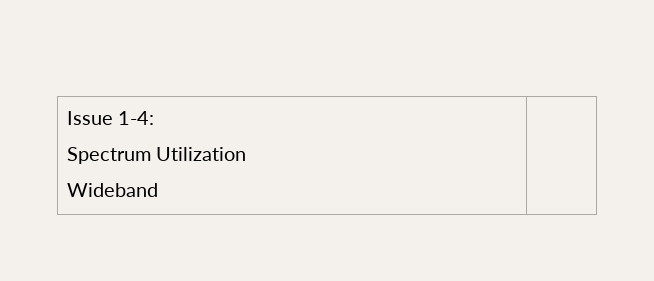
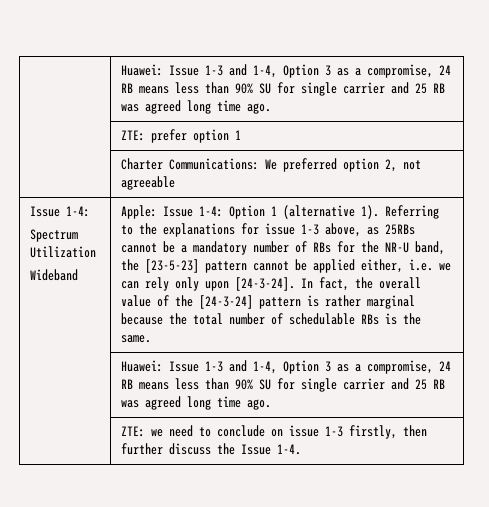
(67, 118) none -> [120,64,451,78] [120,82,445,96] [120,100,271,114] [120,129,241,143] [120,158,421,172] [120,176,175,190] | Huawei: Issue 1-3 and 1-4, Option 3 as a compromise, 24 RB means less than 90% SU for single carrier and 25 RB was agreed long time ago. // | ZTE: prefer option 1 // | Charter Communications: We preferred option 2, not agreeable //
(159, 190) none -> [120,205,439,219] [120,223,415,237] [120,241,445,255] [120,259,451,273] [120,277,421,291] [120,295,415,309] [120,313,421,325] [120,335,151,343] [120,360,451,374] [120,378,445,392] [120,396,271,410] [120,425,427,439] [120,443,301,455] Apple: Issue 1-4: Option 1 (alternative 1). Referring to the explanations for issue 1-3 above, as 25RBs cannot be a mandatory number of RBs for the NR-U band, the [23-5-23] pattern cannot be applied either, i.e. we can rely only upon [24-3-24]. In fact, the overall value of the [24-3-24] pattern is rather marginal because the total number of schedulable RBs is the same. // | Huawei: Issue 1-3 and 1-4, Option 3 as a compromise, 24 RB means less than 90% SU for single carrier and 25 RB was agreed long time ago. // | ZTE: we need to conclude on issue 1-3 firstly, then further discuss the Issue 1-4.

